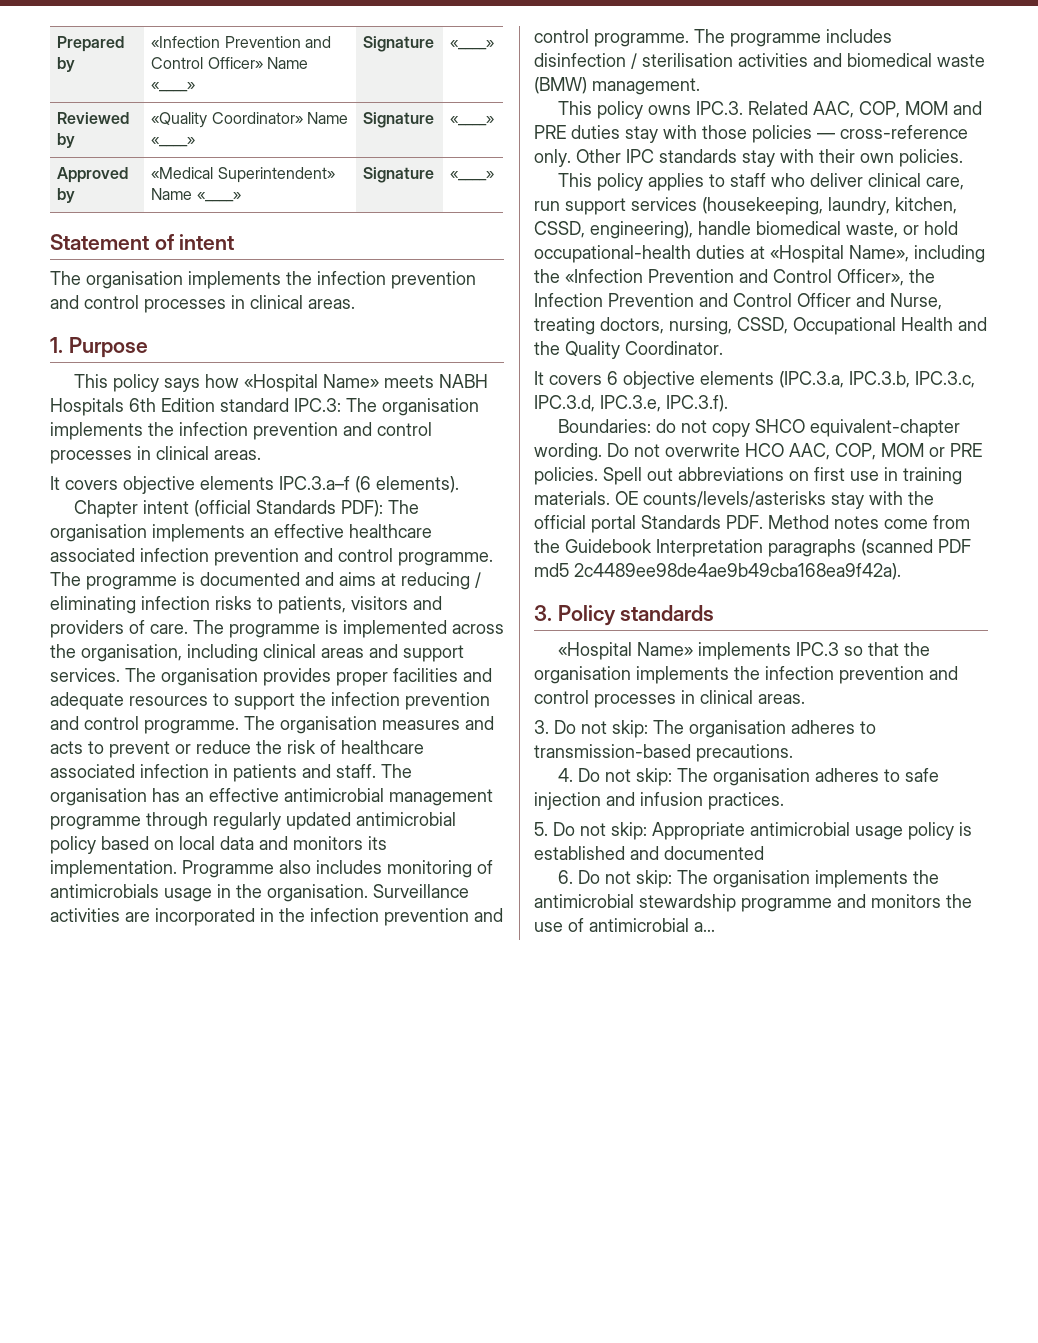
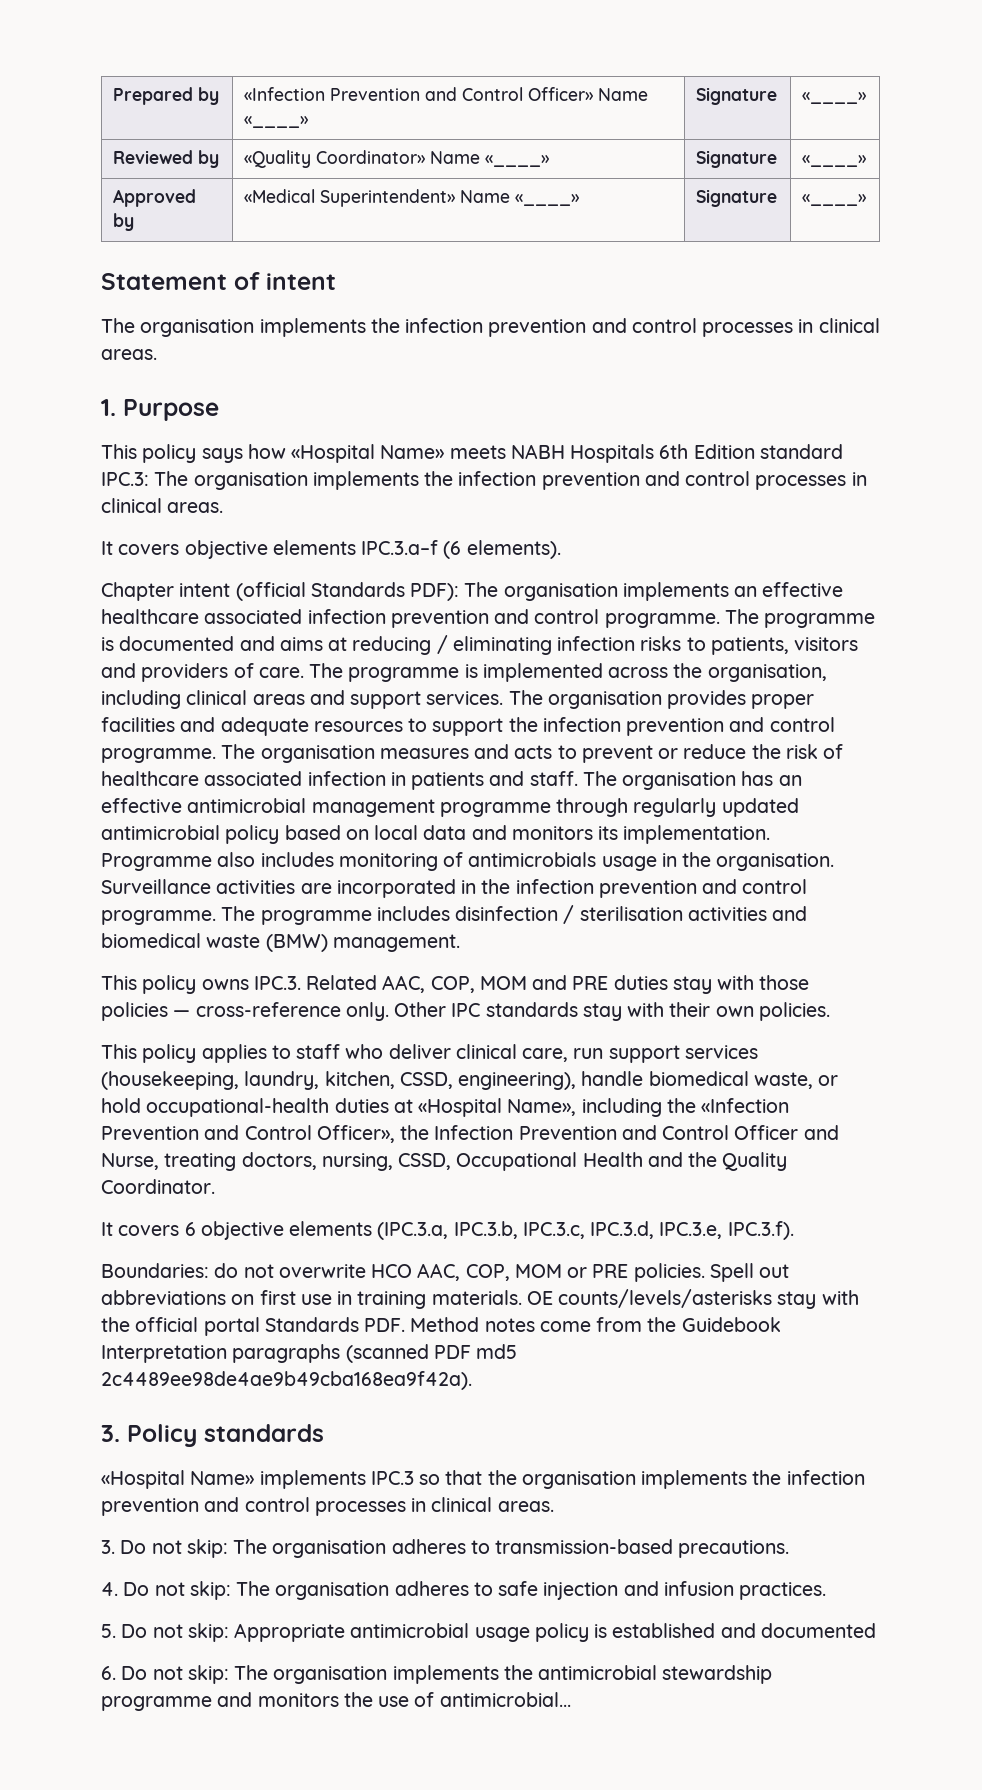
[712,419,961,437] [534,443,660,461] copy SHCO equivalent-chapter wording. Do not -> (274, 1271) none
[589,918,715,932] antimicrobial a... -> [439,1692,571,1707] antimicrobial...

